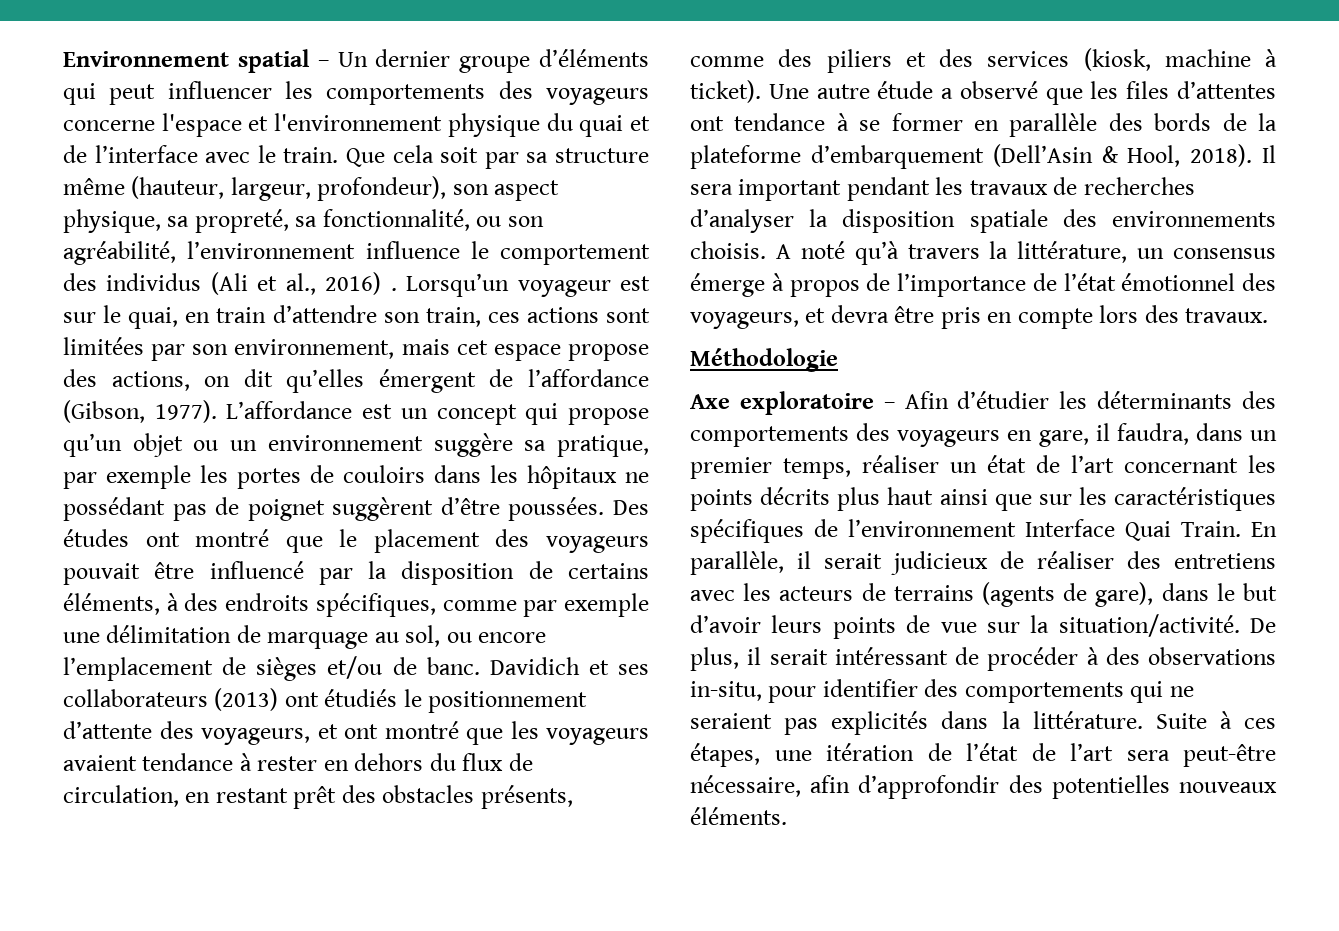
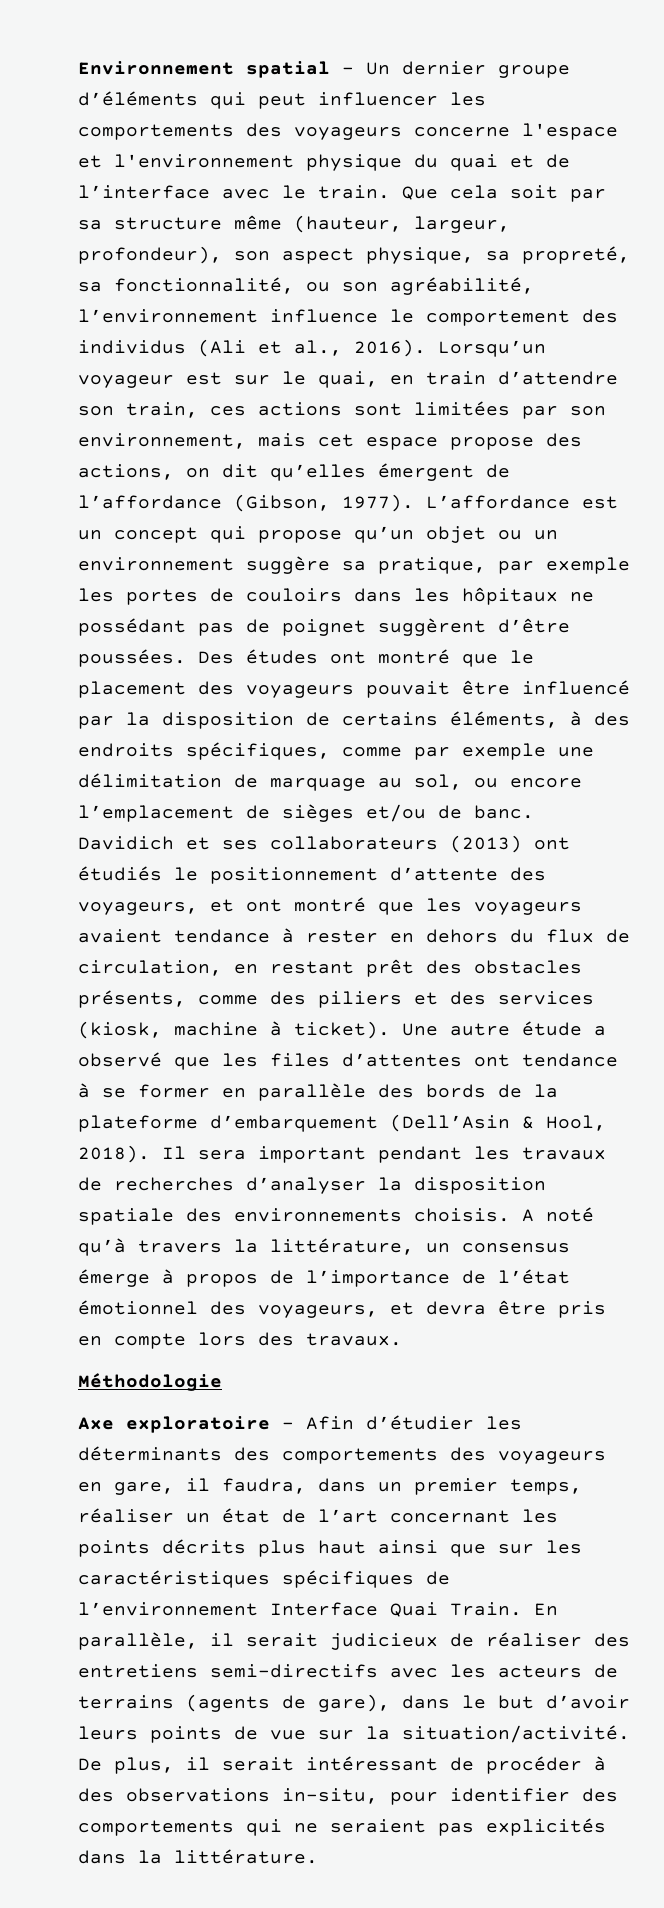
[325,272,397,295] 2016) . -> [354,339,426,357] 2016).
(1276, 561) none -> [210,1664,378,1678] semi-directifs
[1155,711,1276,729] [690,743,1276,767] [690,775,1277,799] [690,807,787,825] Suite à ces étapes, une itération de l’état de l’art sera peut-être nécessaire, afin d’approfondir des potentielles nouveaux éléments. -> (318, 1856) none

